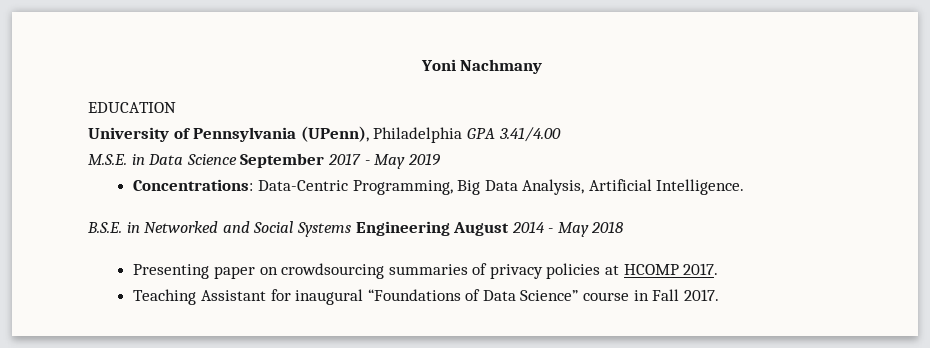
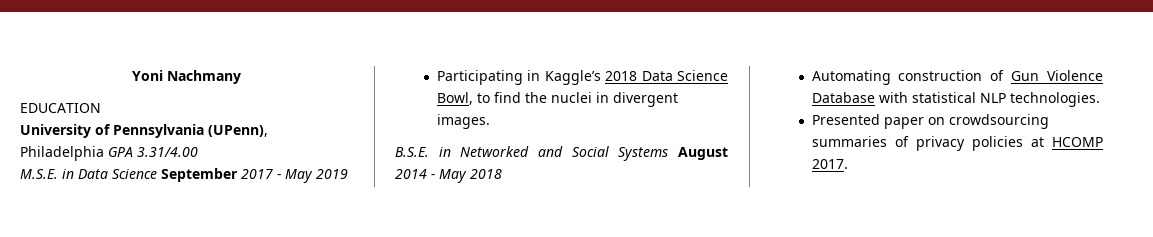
[498,127,561,142] 3.41/4.00 -> [137,147,198,157] 3.31/4.00
[133,179,745,195] Concentrations: Data-Centric Programming, Big Data Analysis, Artificial Intelligence. -> [436,70,728,85] [436,92,678,107] [436,114,490,129] Participating in Kaggle’s 2018 Data Science Bowl, to find the nuclei in divergent images.
[355,221,450,236] Engineering -> (669, 154) none
[133,264,210,279] Presenting -> [811,70,1103,85] [811,92,1100,107] [811,114,880,125] Automating construction of Gun Violence Database with statistical NLP technologies. // Presented
[133,289,719,305] // Teaching Assistant for inaugural “Foundations of Data Science” course in Fall 2017. -> (848, 164) none

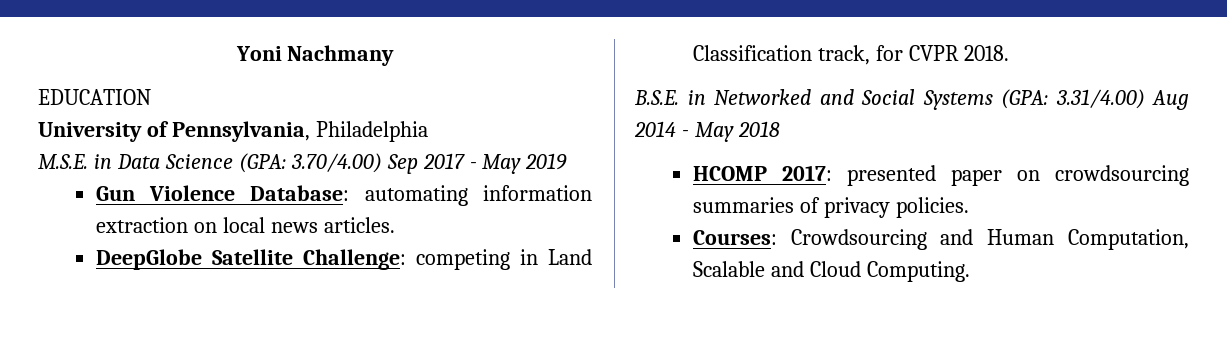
[113,124,268,138] Pennsylvania (UPenn), -> [171,121,310,142] Pennsylvania,
[108,147,198,157] GPA 3.31/4.00 -> (428, 131) none
[161,168,238,182] September -> [238,153,418,174] (GPA: 3.70/4.00) Sep
[436,70,728,85] [436,92,678,107] [436,114,490,129] Participating in Kaggle’s 2018 Data Science Bowl, to find the nuclei in divergent images. -> [95,185,592,206] [95,217,395,233] [95,249,592,270] [692,45,1009,65] Gun Violence Database: automating information extraction on local news articles. // DeepGlobe Satellite Challenge: competing in Land Classification track, for CVPR 2018.
[678,147,728,160] August -> [1001,89,1189,110] (GPA: 3.31/4.00) Aug
[811,70,1103,85] [811,92,1100,107] [811,114,880,125] Automating construction of Gun Violence Database with statistical NLP technologies. // Presented -> [692,165,936,186] HCOMP 2017: presented
[971,136,1103,151] [811,159,848,169] policies at HCOMP 2017. -> [895,197,969,218] [692,229,1189,250] [692,261,970,282] policies. // Courses: Crowdsourcing and Human Computation, Scalable and Cloud Computing.

